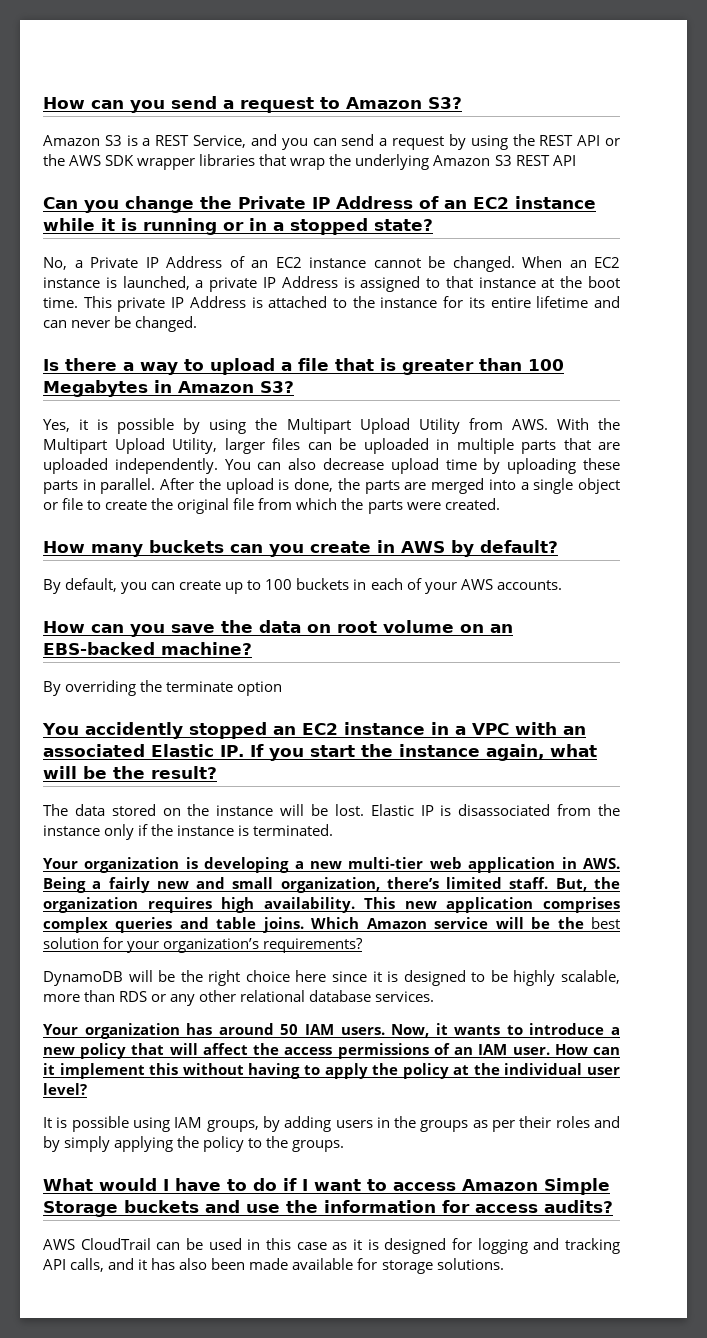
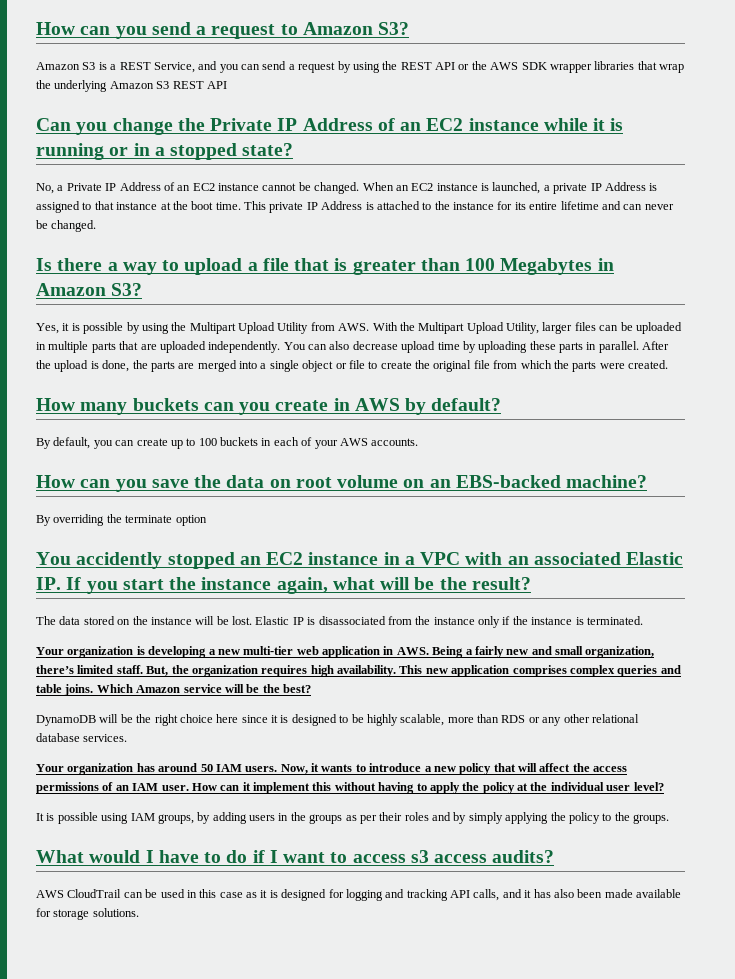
[591,917,620,929] [43,937,364,953] best solution for your organization’s requirements? -> [283,684,311,693] best?
[462,1178,610,1195] [43,1200,470,1217] Amazon Simple Storage buckets and use the information for -> [410,850,429,863] s3

